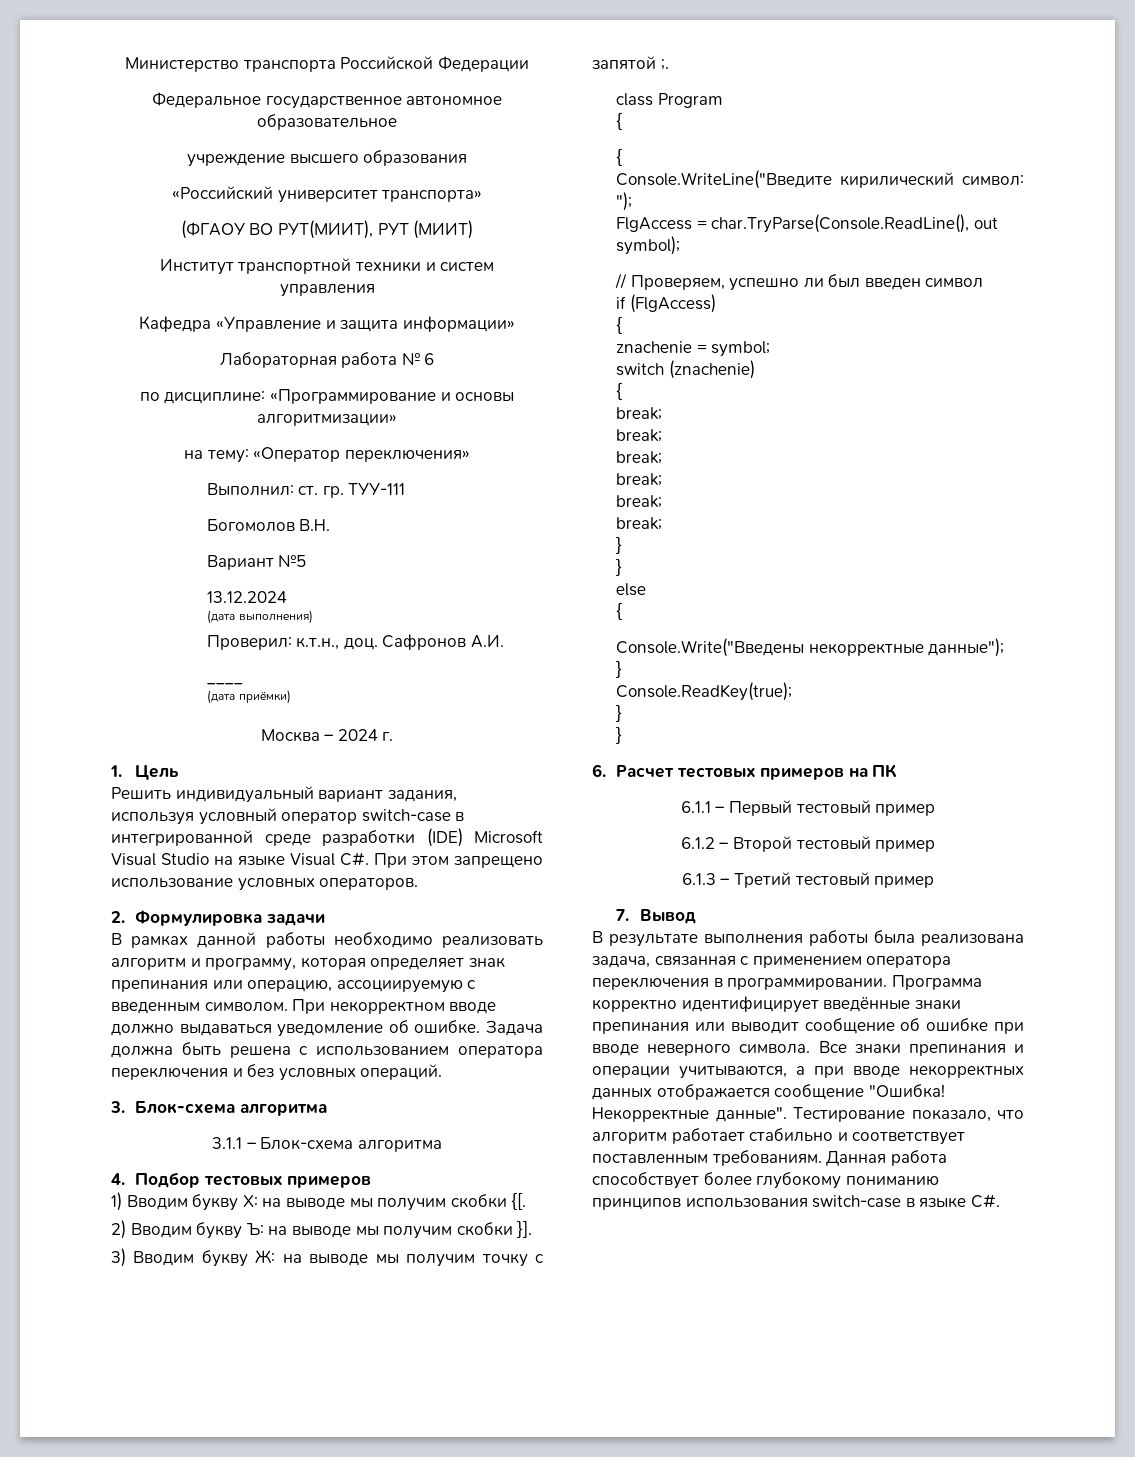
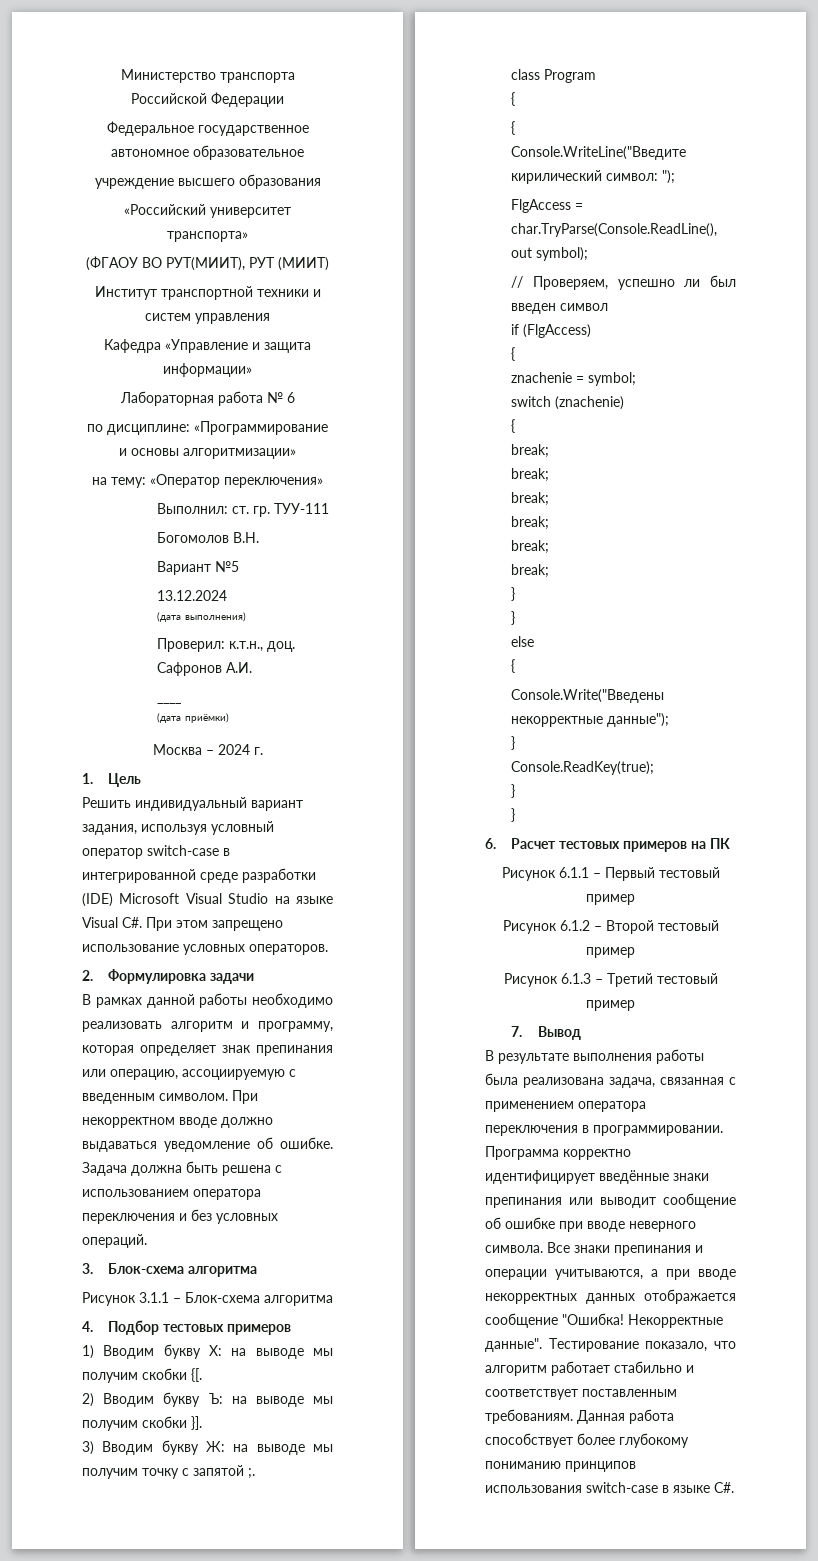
(327, 1109) none -> [82,1292,136,1306] Рисунок
(898, 771) none -> [501,867,556,881] Рисунок
(936, 810) none -> [502,920,557,934] Рисунок
(936, 846) none -> [503,973,558,987] Рисунок

